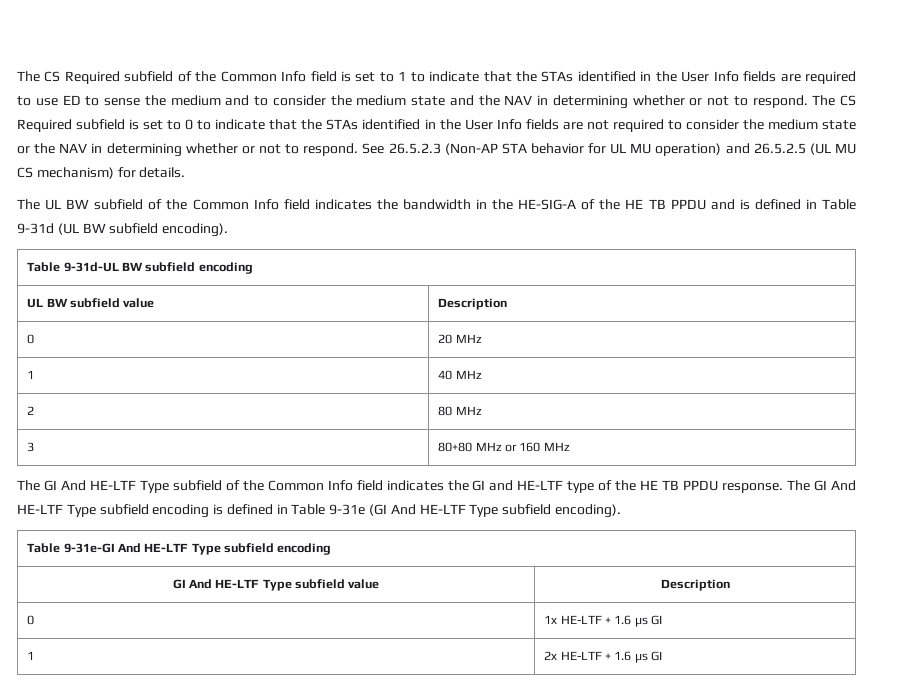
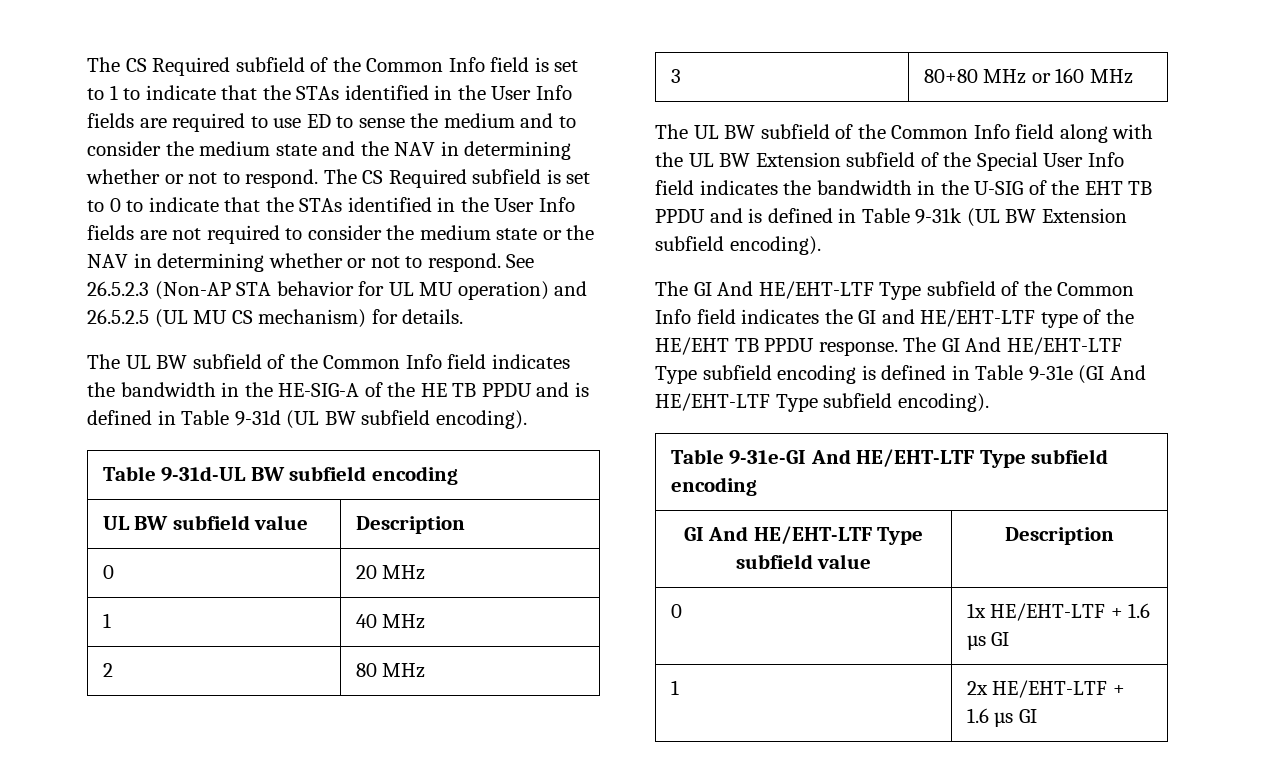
[17,480,136,491] // The GI And HE-LTF -> [655,124,1154,143] [655,152,1124,171] [655,180,1153,195] [655,208,1127,227] [655,236,821,255] [655,281,874,299] // The UL BW subfield of the Common Info field along with the UL BW Extension subfield of the Special User Info field indicates the bandwidth in the U-SIG of the EHT TB PPDU and is defined in Table 9-31k (UL BW Extension subfield encoding). // The GI And HE/EHT-LTF
[517,480,564,490] HE-LTF -> [920,309,1036,327] HE/EHT-LTF
[640,480,659,490] HE -> [655,337,729,355] HE/EHT
[17,504,63,514] HE-LTF -> [1006,337,1122,355] HE/EHT-LTF
[419,504,466,514] HE-LTF -> [655,393,770,411] HE/EHT-LTF
[144,543,189,552] HE-LTF -> [856,449,975,467] HE/EHT-LTF
[215,579,260,588] HE-LTF -> [753,526,872,544] HE/EHT-LTF
[560,615,602,624] HE-LTF -> [990,603,1106,621] HE/EHT-LTF
[560,651,602,660] HE-LTF -> [992,680,1108,698] HE/EHT-LTF

